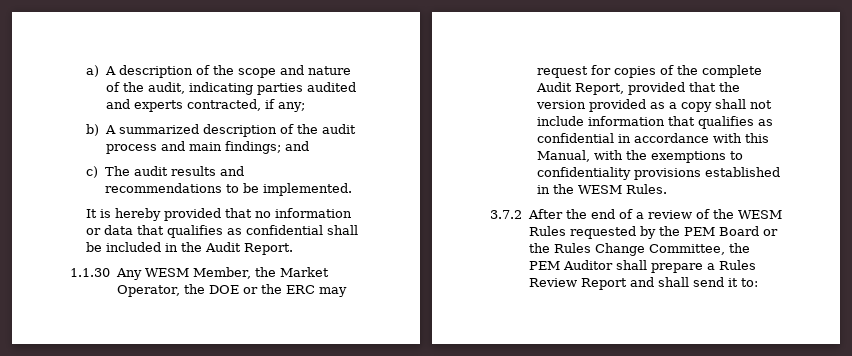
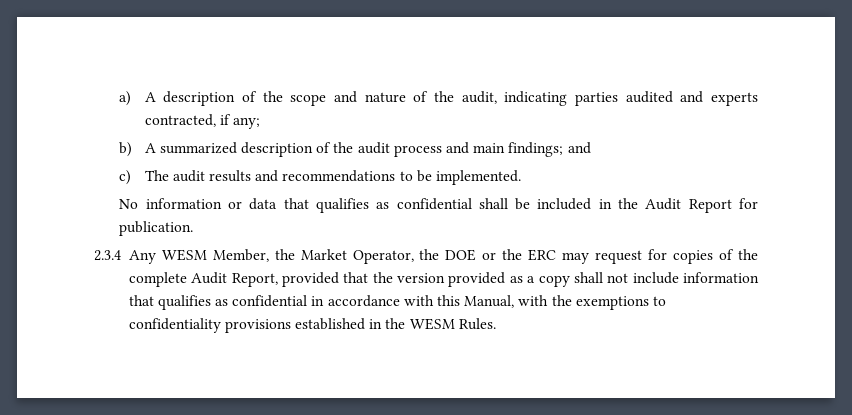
[86,208,272,221] It is hereby provided that no -> [119,199,139,209] No
[244,243,294,255] [70,268,110,277] Report. // 1.1.30 -> [688,198,758,213] [119,221,194,236] [94,250,121,261] Report for publication. // 2.3.4
[490,209,782,219] [528,226,778,239] [528,243,750,256] [528,260,756,273] [528,277,758,290] // 3.7.2 After the end of a review of the WESM Rules requested by the PEM Board or the Rules Change Committee, the PEM Auditor shall prepare a Rules Review Report and shall send it to: -> (496, 324) none

